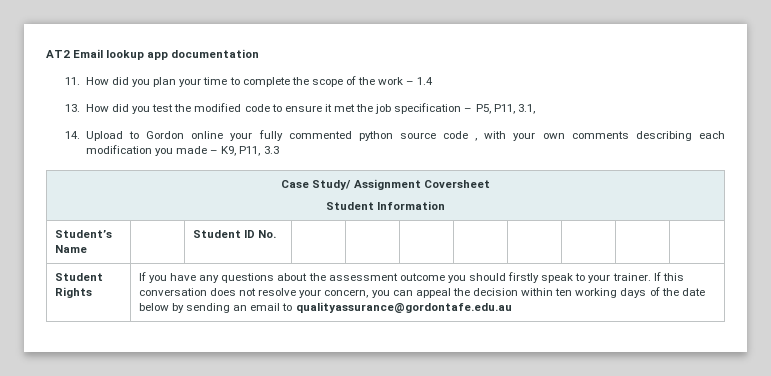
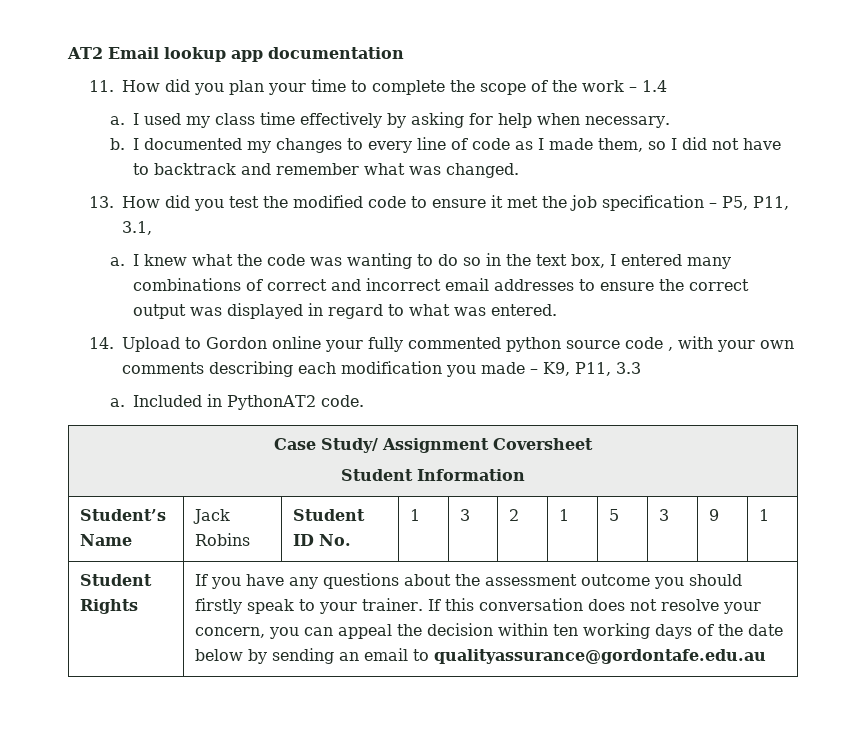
(434, 81) none -> [110,112,671,128] [110,137,782,153] [133,163,520,178] // a. I used my class time effectively by asking for help when necessary. // b. I documented my changes to every line of code as I made them, so I did not have to backtrack and remember what was changed.
(535, 109) none -> [110,253,732,269] [133,278,750,291] [133,303,558,319] // a. I knew what the code was wanting to do so in the text box, I entered many combinations of correct and incorrect email addresses to ensure the correct output was displayed in regard to what was entered.
(279, 150) none -> [110,394,364,410] // a. Included in PythonAT2 code.
(87, 249) none -> [192,509,230,524] [194,533,250,546] Jack Robins
(277, 234) | | | | | | | -> [409,509,420,521] [459,509,470,521] [508,509,519,521] [558,509,569,521] [608,509,619,521] [658,509,669,521] [708,509,719,521] [758,509,769,521] 1 | 3 | 2 | 1 | 5 | 3 | 9 | 1

